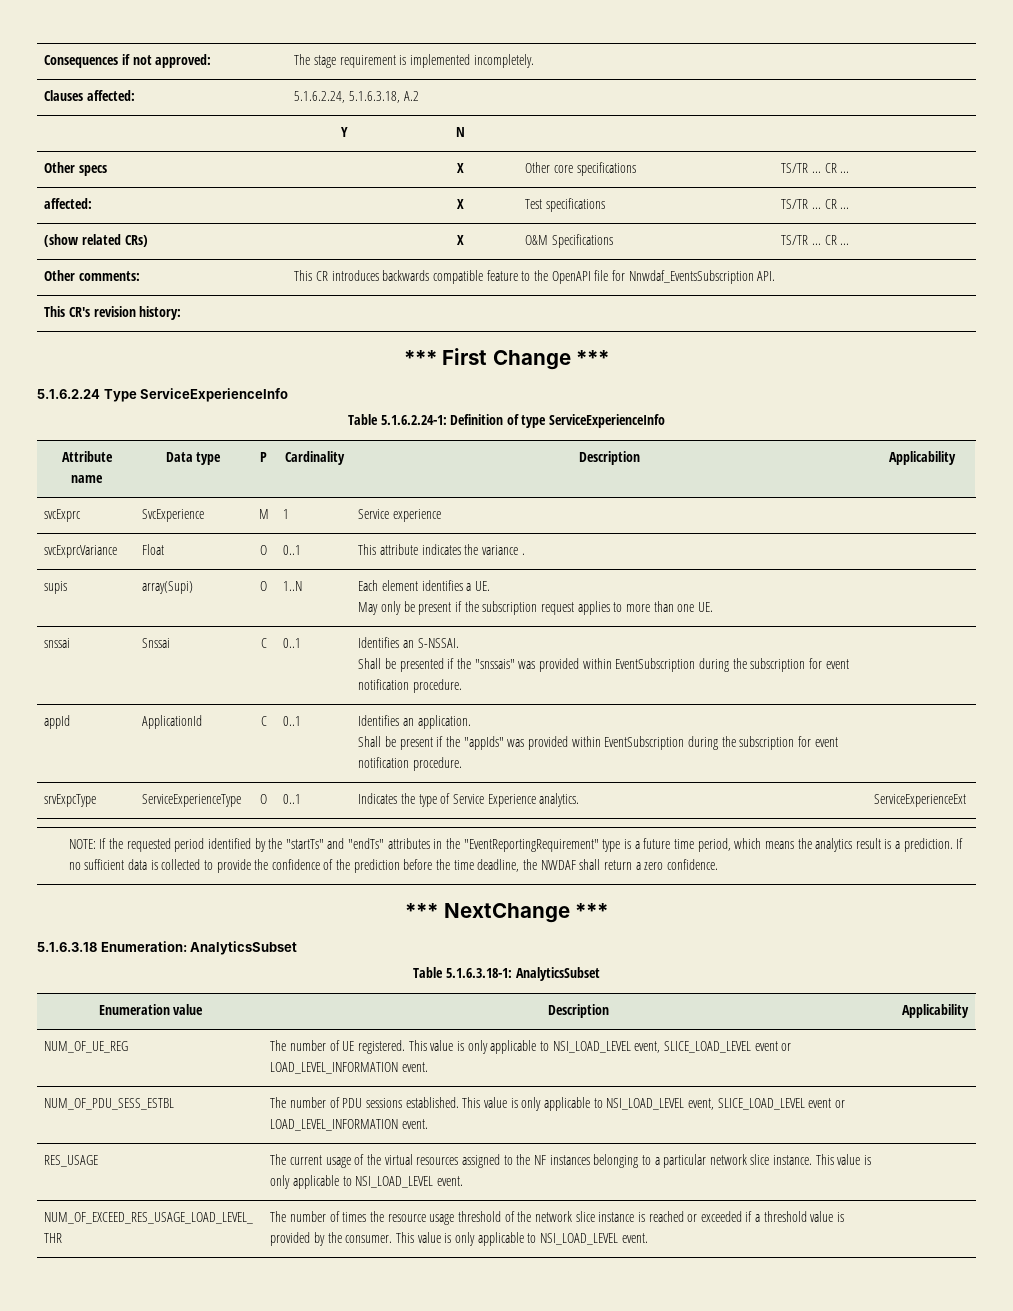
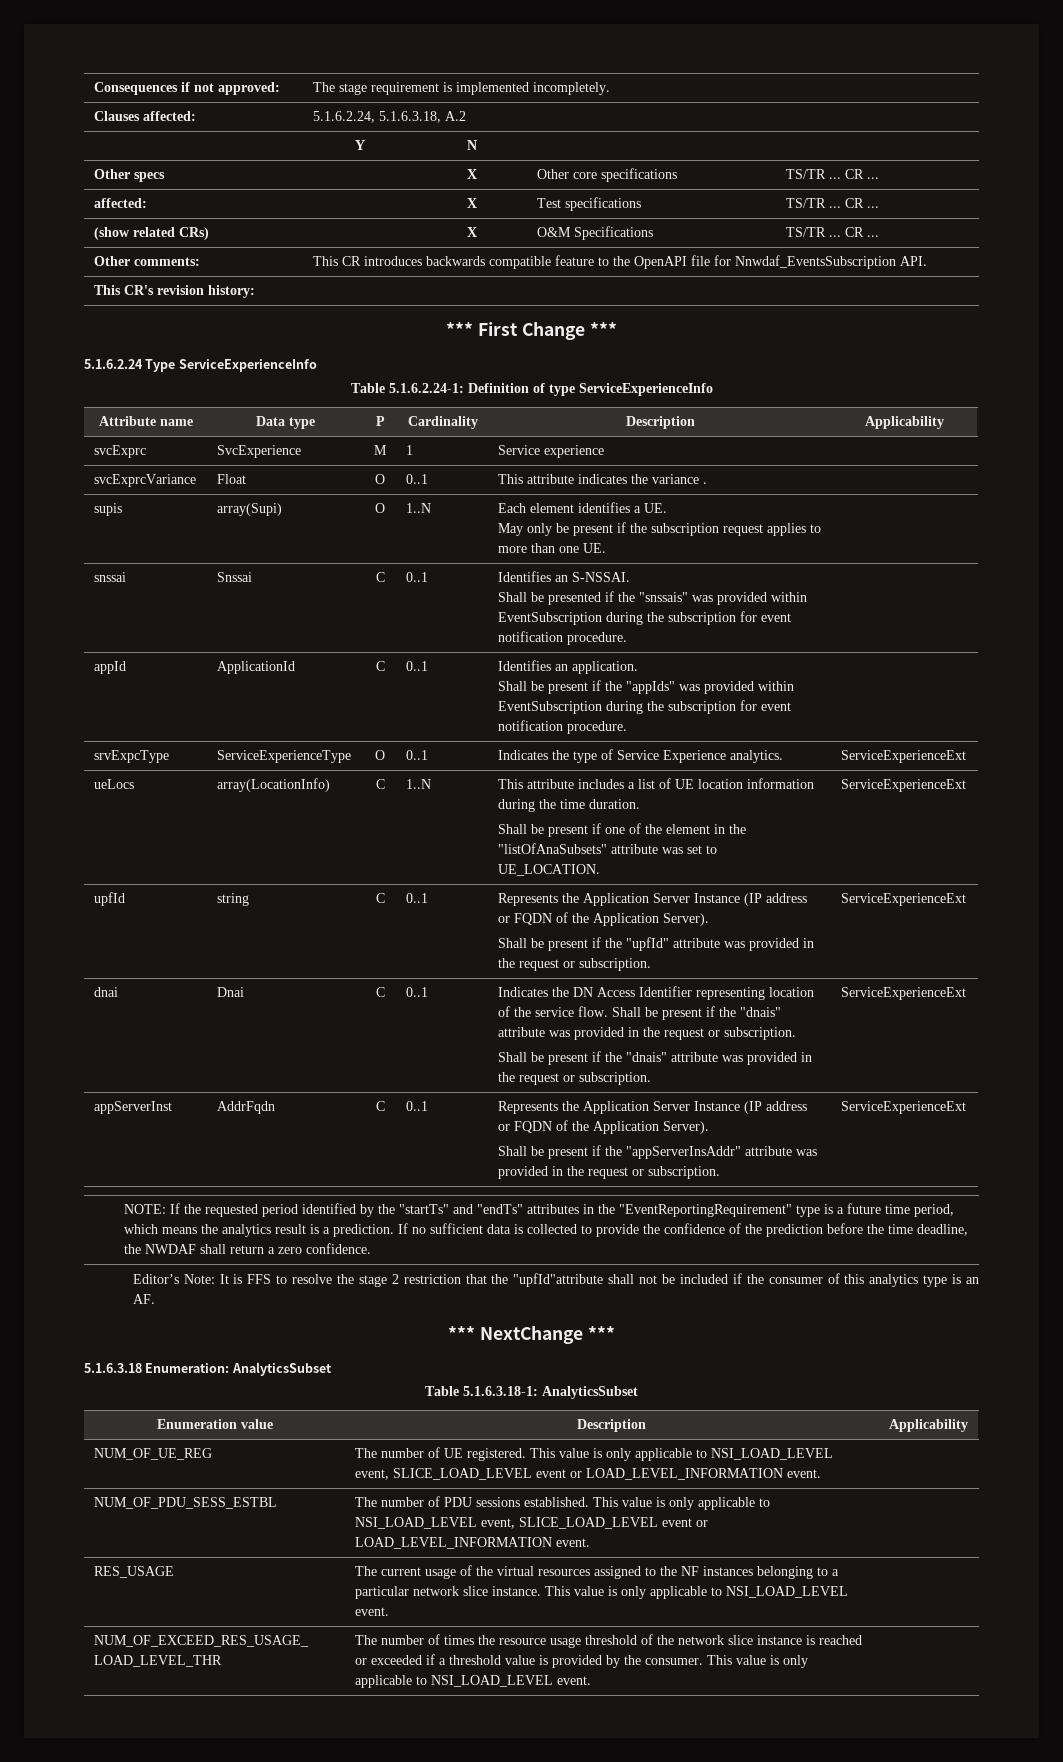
(967, 800) none -> [94,779,135,789] [217,778,331,792] [375,779,385,789] [406,779,432,789] [498,778,815,789] [498,799,641,812] [498,823,747,837] [498,843,718,854] [498,864,601,876] [841,779,967,792] [94,892,126,906] [217,893,250,906] [375,893,385,903] [406,893,429,903] [498,893,808,906] [498,912,710,926] [498,937,815,951] [498,958,652,971] [841,893,967,906] [94,987,119,997] [217,987,245,997] [375,987,385,997] [406,987,429,997] [498,986,815,1000] [498,1006,782,1020] [498,1027,797,1040] [498,1051,813,1065] [498,1072,652,1085] [841,987,967,1000] [94,1101,173,1114] [217,1101,276,1114] [375,1101,385,1111] [406,1101,429,1111] [498,1101,808,1114] [498,1120,710,1134] [498,1145,818,1159] [498,1166,721,1179] [841,1101,967,1114] // ueLocs | array(LocationInfo) | C | 1..N | This attribute includes a list of UE location information during the time duration. // Shall be present if one of the element in the "listOfAnaSubsets" attribute was set to UE_LOCATION. | ServiceExperienceExt // upfId | string | C | 0..1 | Represents the Application Server Instance (IP address or FQDN of the Application Server). // Shall be present if the "upfId" attribute was provided in the request or subscription. | ServiceExperienceExt // dnai | Dnai | C | 0..1 | Indicates the DN Access Identifier representing location of the service flow. Shall be present if the "dnais" attribute was provided in the request or subscription. // Shall be present if the "dnais" attribute was provided in the request or subscription. | ServiceExperienceExt // appServerInst | AddrFqdn | C | 0..1 | Represents the Application Server Instance (IP address or FQDN of the Application Server). // Shall be present if the "appServerInsAddr" attribute was provided in the request or subscription. | ServiceExperienceExt
(718, 864) none -> [132,1273,980,1287] [132,1294,155,1304] // Editor’s Note: It is FFS to resolve the stage 2 restriction that the "upfId"attribute shall not be included if the consumer of this analytics type is an AF.

